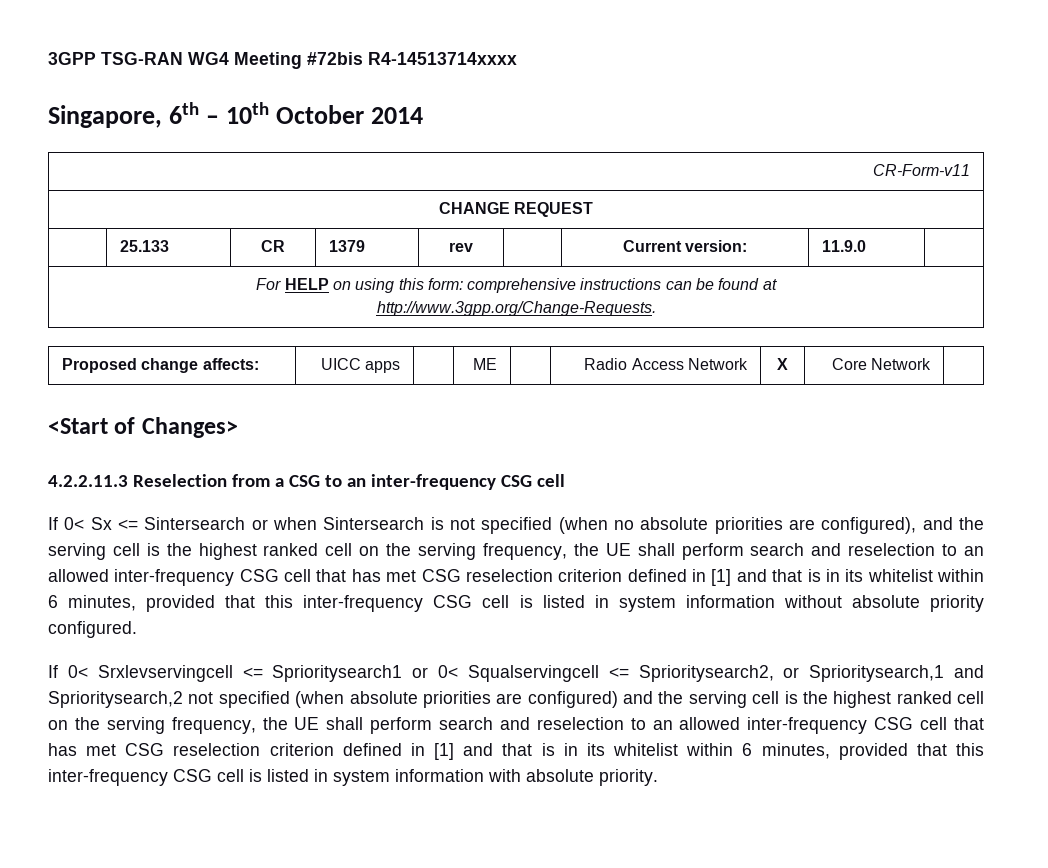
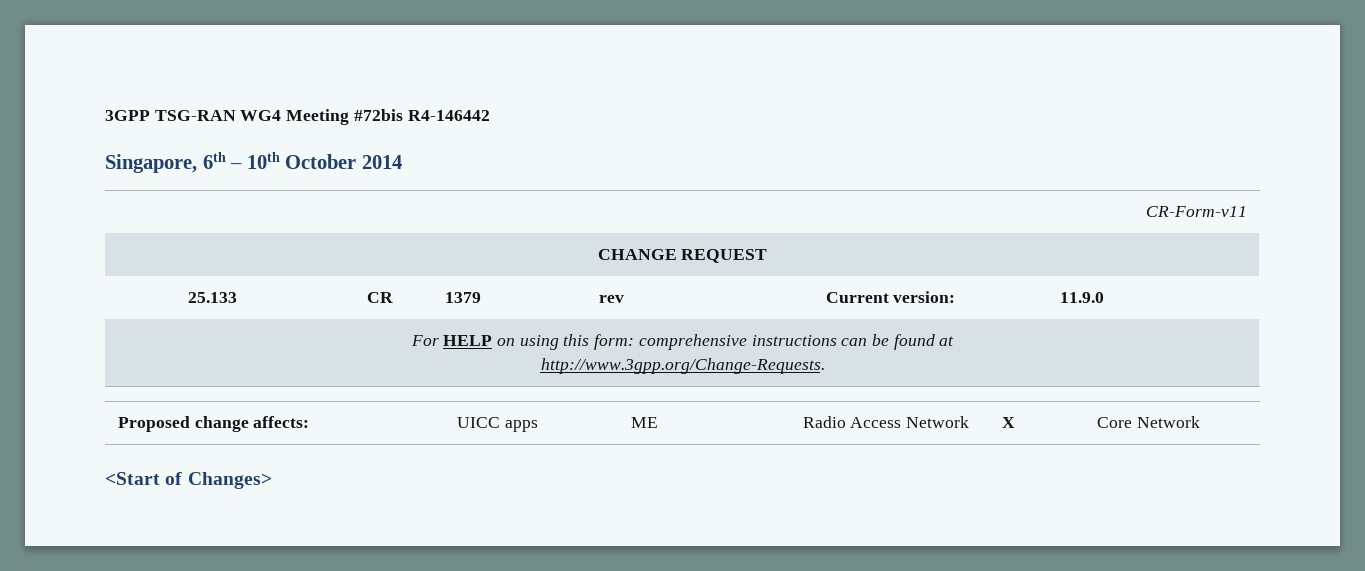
[368,52,517,65] R4-14513714xxxx -> [407,110,490,121] R4-146442
[48,474,565,490] [48,517,985,534] [48,543,985,560] [48,569,984,586] [48,595,985,612] [48,621,137,638] [48,665,985,682] [48,691,984,708] [48,717,984,734] [48,743,984,760] [48,769,658,786] // 4.2.2.11.3 Reselection from a CSG to an inter-frequency CSG cell // If 0< Sx <= Sintersearch or when Sintersearch is not specified (when no absolute priorities are configured), and the serving cell is the highest ranked cell on the serving frequency, the UE shall perform search and reselection to an allowed inter-frequency CSG cell that has met CSG reselection criterion defined in [1] and that is in its whitelist within 6 minutes, provided that this inter-frequency CSG cell is listed in system information without absolute priority configured. // If 0< Srxlevservingcell <= Sprioritysearch1 or 0< Squalservingcell <= Sprioritysearch2, or Sprioritysearch,1 and Sprioritysearch,2 not specified (when absolute priorities are configured) and the serving cell is the highest ranked cell on the serving frequency, the UE shall perform search and reselection to an allowed inter-frequency CSG cell that has met CSG reselection criterion defined in [1] and that is in its whitelist within 6 minutes, provided that this inter-frequency CSG cell is listed in system information with absolute priority. -> (272, 480) none

